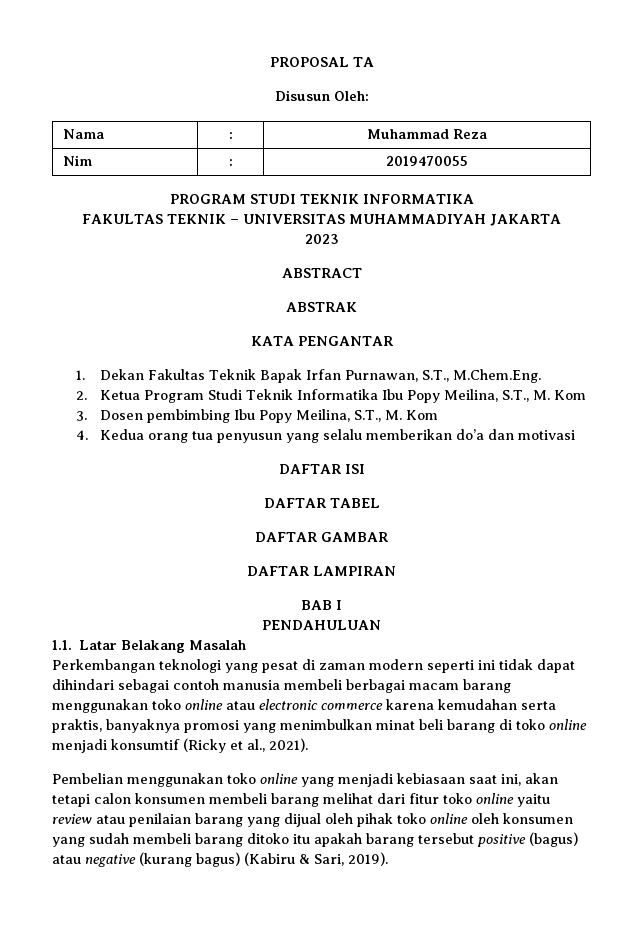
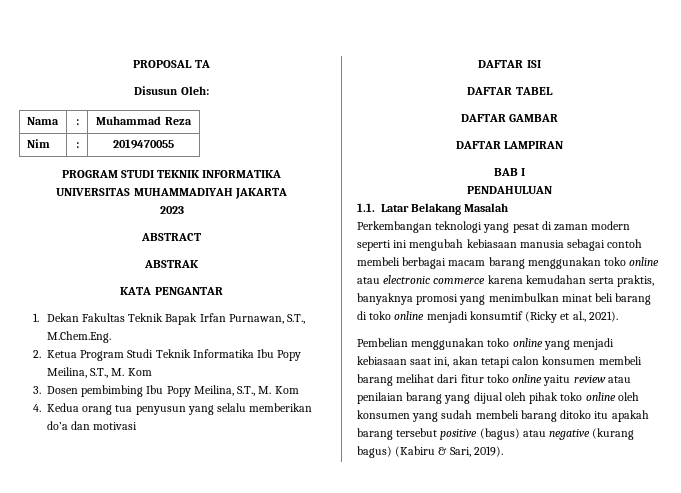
[82,214,239,224] FAKULTAS TEKNIK – -> (282, 174) none
[499,659,575,673] [52,679,114,690] tidak dapat dihindari -> [409,239,564,251] mengubah kebiasaan manusia
[223,680,280,690] manusia -> (643, 243) none

